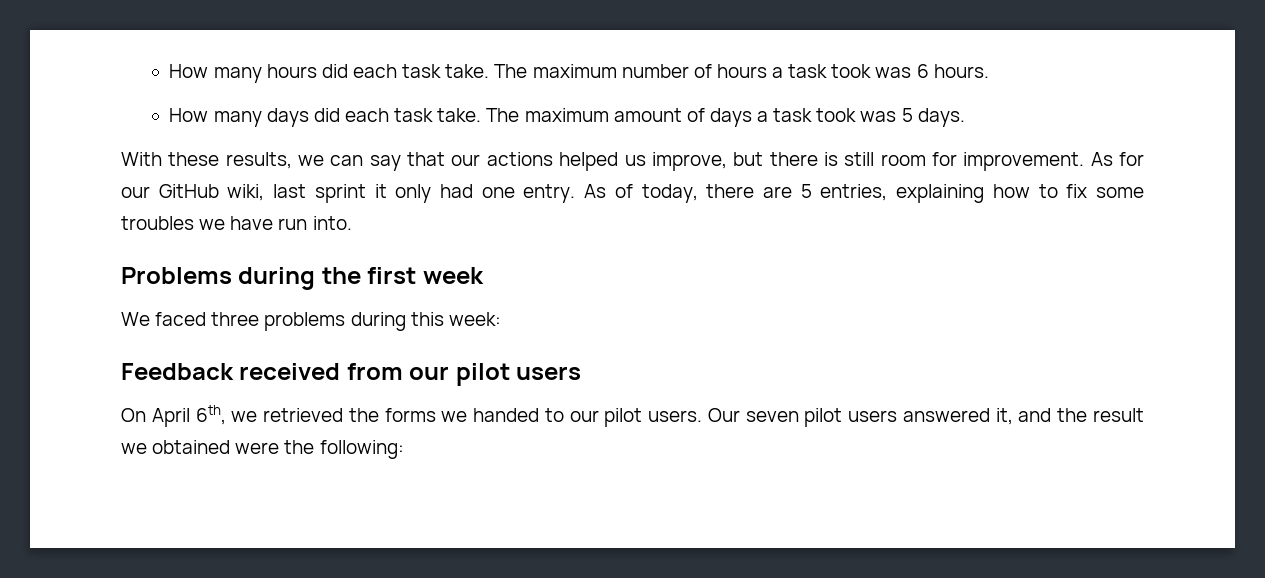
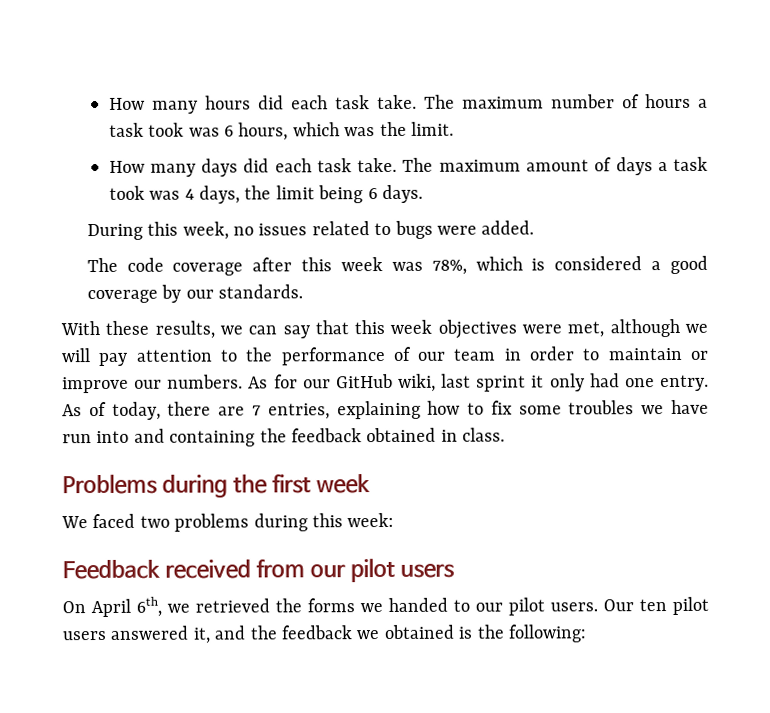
[933,64,989,78] hours. -> [238,121,454,141] hours, which was the limit.
[901,108,965,127] 5 days. -> [184,184,423,204] [86,220,535,241] [86,255,709,276] [86,284,303,304] 4 days, the limit being 6 days. // During this week, no issues related to bugs were added. // The code coverage after this week was 78%, which is considered a good coverage by our standards.
[451,152,1085,171] our actions helped us improve, but there is still room for improvement. -> [354,318,708,339] [61,346,709,366] [62,374,244,394] this week objectives were met, although we will pay attention to the performance of our team in order to maintain or improve our numbers.
[800,184,812,198] 5 -> [251,405,261,416] 7
[312,216,352,230] into. -> [96,427,506,447] into and containing the feedback obtained in class.
[211,312,260,326] three -> [139,515,170,528] two
[745,411,799,422] seven -> [639,599,667,612] ten
[1093,408,1145,422] result -> [281,625,352,640] feedback
[235,442,280,454] were -> [458,626,473,639] is

